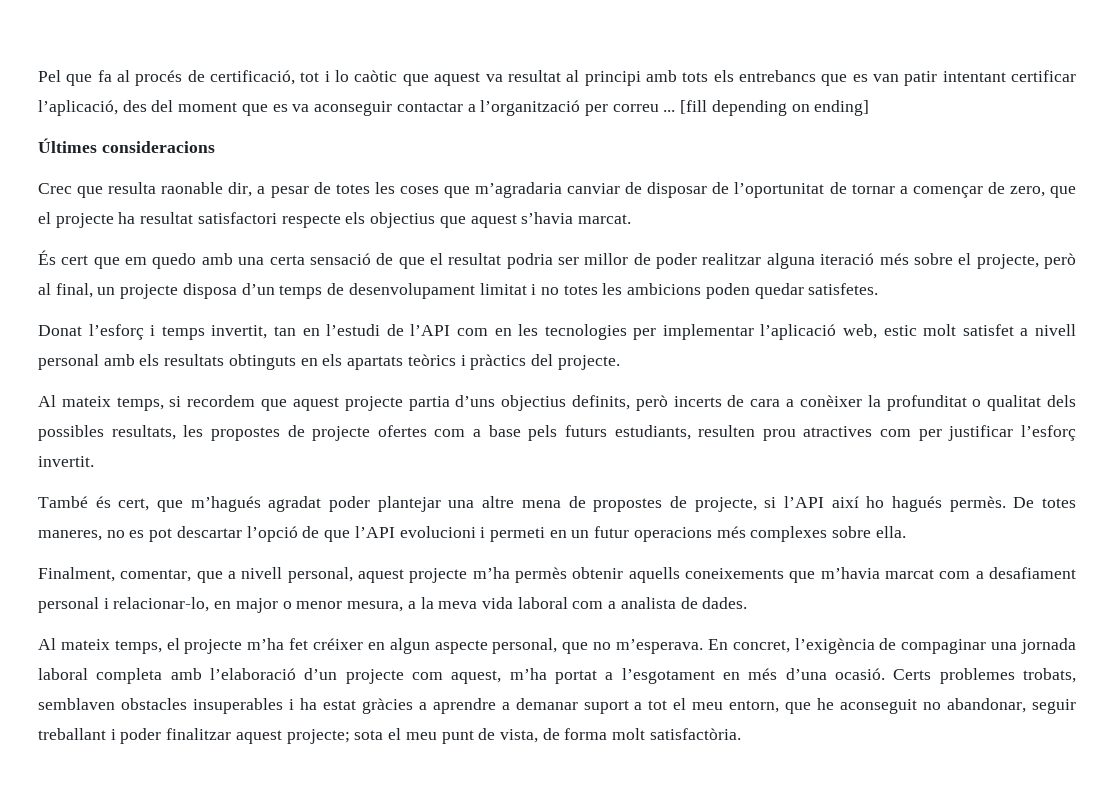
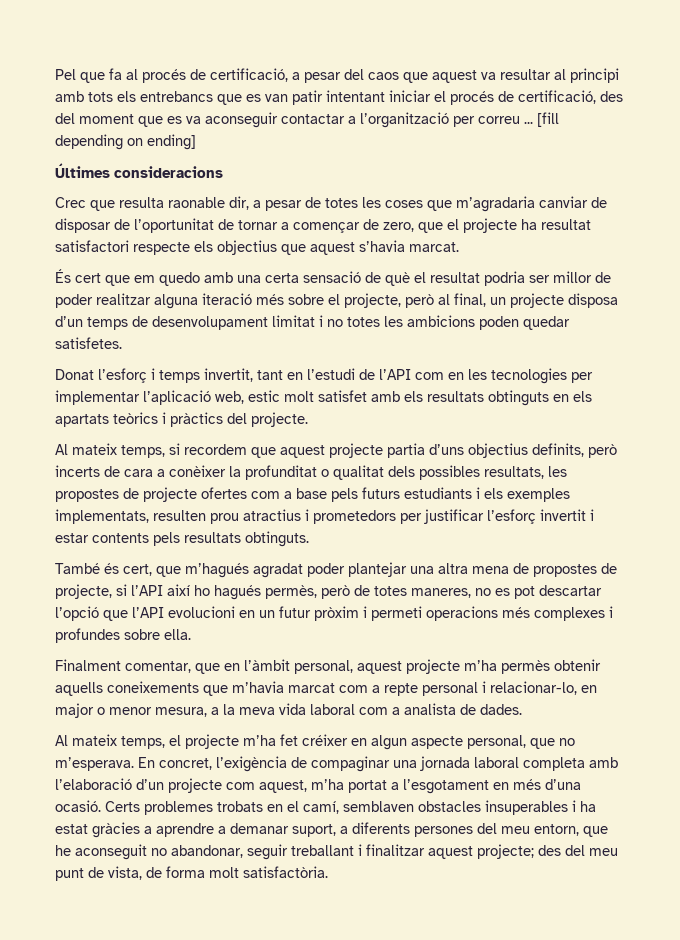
[300,70,398,82] tot i lo caòtic -> [292,69,399,83] a pesar del caos
[507,70,561,82] resultat -> [500,69,551,80] resultar
[1010,70,1076,82] [38,100,118,116] certificar l’aplicació, -> [389,90,596,105] iniciar el procés de certificació,
[398,257,425,269] que -> [385,272,410,286] què
[273,326,296,336] tan -> [257,370,283,380] tant
[1020,324,1076,336] [38,354,99,370] a nivell personal -> (367, 396) none
[614,425,1077,441] [38,456,94,467] estudiants, resulten prou atractives com per justificar l’esforç invertit. -> [404,487,570,502] [55,509,594,524] [55,531,309,547] estudiants i els exemples implementats, resulten prou atractius i prometedors per justificar l’esforç invertit i estar contents pels resultats obtinguts.
[482,496,515,508] altre -> [438,563,468,574] altra
[949,496,1035,512] permès. De -> [265,585,370,599] permès, però de
[302,526,320,538] de -> (99, 613) none
[480,527,545,542] i permeti -> (235, 612) none
(630, 532) none -> [314,606,422,621] pròxim i permeti
(828, 534) none -> [609,606,613,618] [55,628,120,643] i profundes
[38,567,115,582] Finalment, -> [55,659,121,671] Finalment
[228,567,283,579] a nivell -> [224,659,290,671] en l’àmbit
[989,567,1077,579] desafiament -> [384,683,418,696] repte
[1023,668,1077,683] trobats, -> [217,801,339,814] trobats en el camí,
[583,698,687,714] suport a tot el -> [292,822,497,837] suport, a diferents persones del
[120,728,162,744] poder -> (362, 850) none
[354,728,402,740] sota el -> [538,845,585,856] des del

